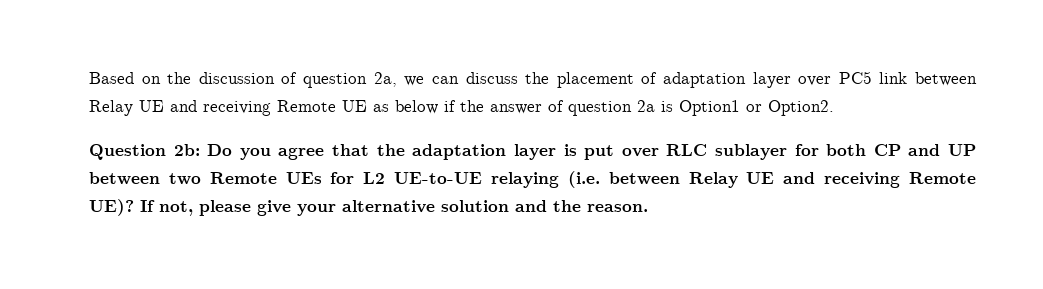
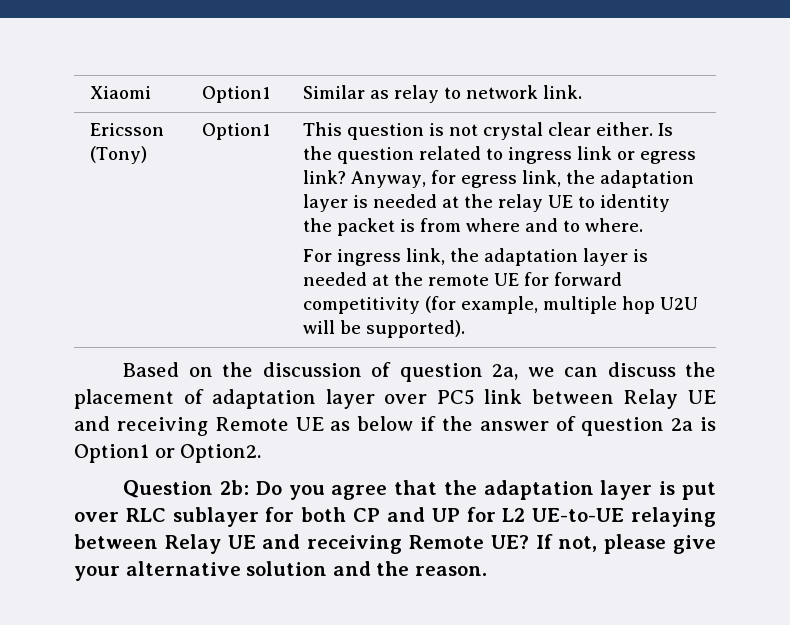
(89, 78) none -> [89,86,151,99] [201,86,270,103] [302,85,582,103] [89,123,164,136] [89,146,147,164] [201,123,270,140] [302,122,673,140] [302,146,696,164] [302,170,694,188] [302,194,670,212] [302,218,643,236] [302,248,648,266] [302,272,622,286] [302,296,698,314] [302,320,465,338] Xiaomi | Option1 | Similar as relay to network link. // Ericsson (Tony) | Option1 | This question is not crystal clear either. Is the question related to ingress link or egress link? Anyway, for egress link, the adaptation layer is needed at the relay UE to identity the packet is from where and to where. // For ingress link, the adaptation layer is needed at the remote UE for forward competitivity (for example, multiple hop U2U will be supported). //
[89,172,322,185] between two Remote UEs -> (460, 515) none
[567,171,977,188] [89,199,134,216] (i.e. between Relay UE and receiving Remote UE)? -> [74,534,529,554] between Relay UE and receiving Remote UE?

